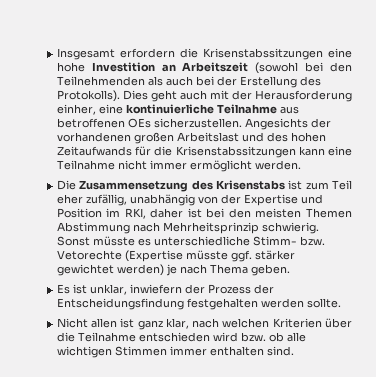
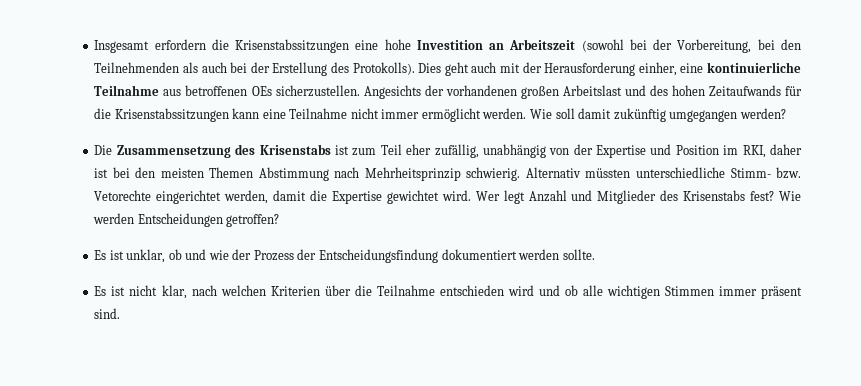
(324, 67) none -> [653,39,775,53] der Vorbereitung, bei
(301, 165) none -> [529,108,786,122] Wie soll damit zukünftig umgegangen werden?
[56,236,151,246] Sonst müsste es -> [525,167,631,178] Alternativ müssten
[124,250,295,262] [56,264,290,276] (Expertise müsste ggf. stärker gewichtet werden) je nach Thema geben. -> [156,190,801,204] [93,213,280,227] eingerichtet werden, damit die Expertise gewichtet wird. Wer legt Anzahl und Mitglieder des Krisenstabs fest? Wie werden Entscheidungen getroffen?
[129,284,182,294] inwiefern -> [168,249,229,260] ob und wie
[186,298,258,310] festgehalten -> [441,249,517,260] dokumentiert
[56,318,163,330] Nicht allen ist ganz -> [94,285,158,296] Es ist nicht
[240,332,266,342] bzw. -> [538,285,560,296] und
[209,346,264,356] enthalten -> [760,286,802,299] präsent

